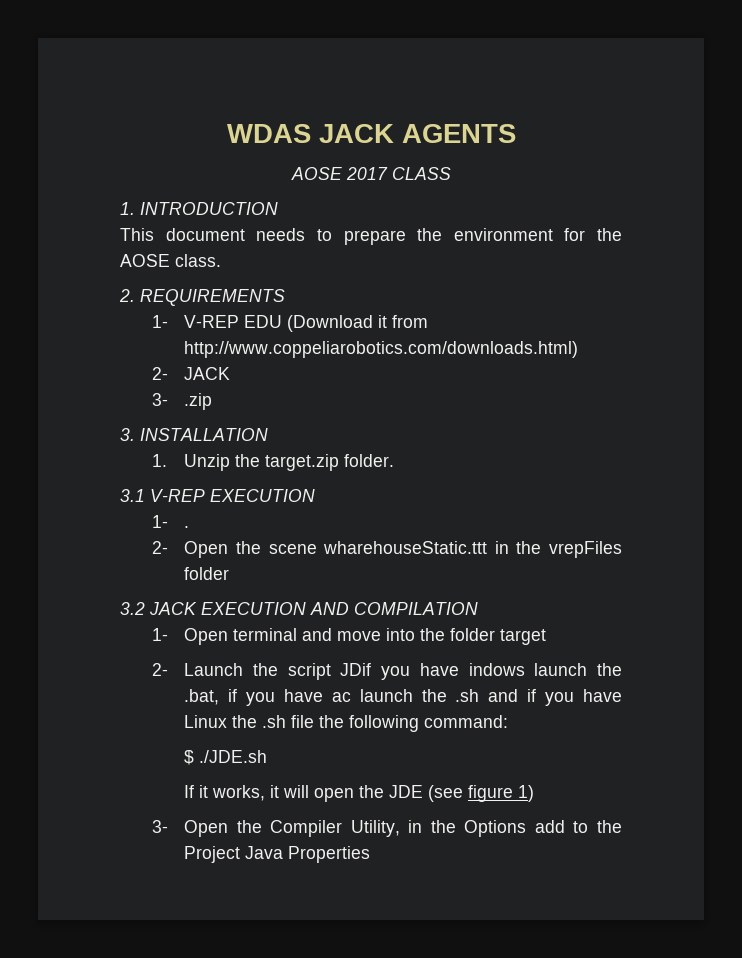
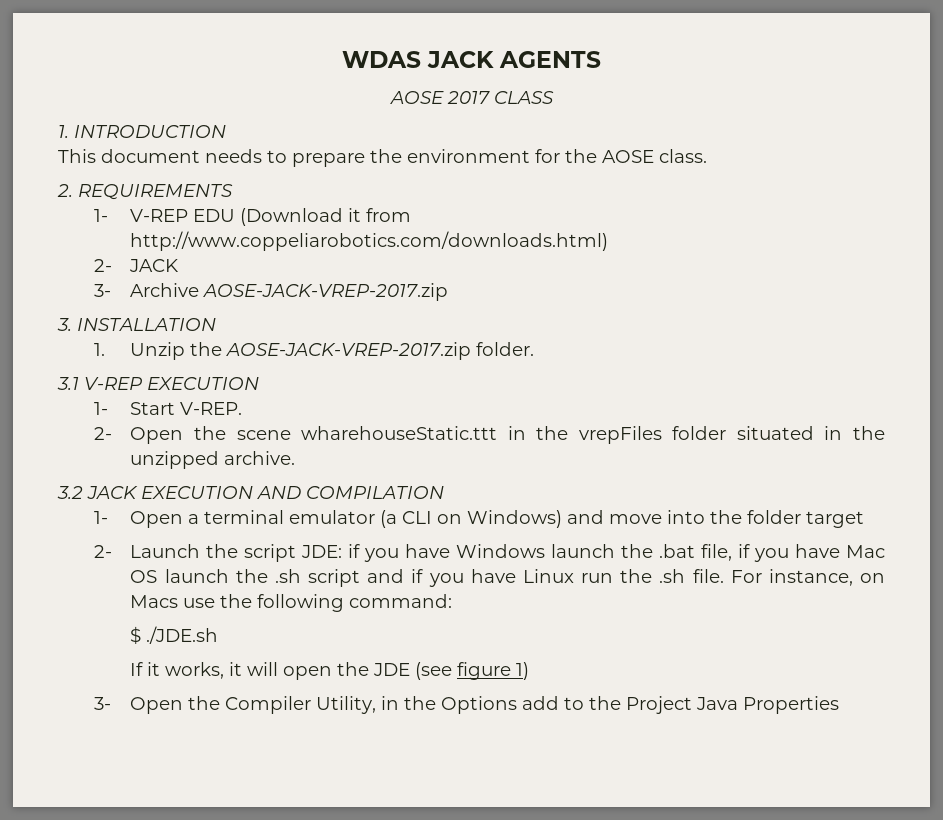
[184,393,213,410] .zip -> [130,283,449,301] Archive AOSE-JACK-VREP-2017.zip
[265,454,340,471] target.zip -> [226,342,472,360] AOSE-JACK-VREP-2017.zip
[184,526,190,528] . -> [130,402,243,415] Start V-REP.
(230, 573) none -> [736,426,885,440] [130,451,296,469] situated in the unzipped archive.
[233,628,298,641] terminal -> [188,510,563,528] a terminal emulator (a CLI on Windows)
[340,663,623,680] [184,689,351,706] JDif you have indows launch the .bat, if you have ac -> [301,544,885,562] [130,570,158,583] JDE: if you have Windows launch the .bat file, if you have Mac OS
(480, 695) none -> [308,569,361,587] script
[232,715,315,728] the .sh file -> [581,569,885,586] [130,595,216,608] run the .sh file. For instance, on Macs use

